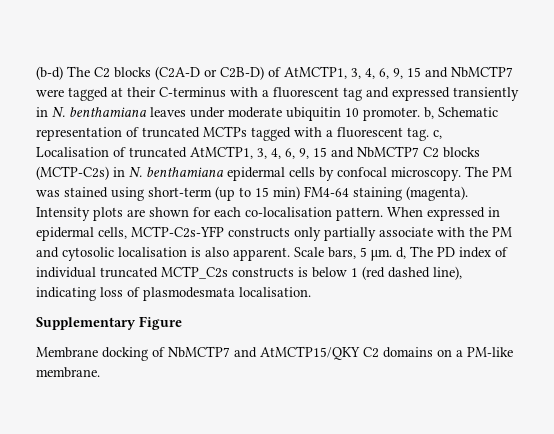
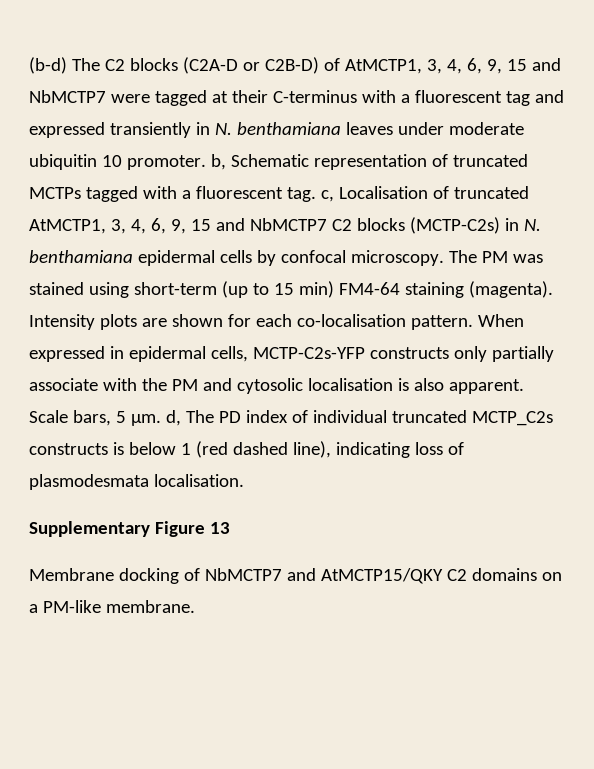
(182, 323) none -> [209,522,230,534] 13

